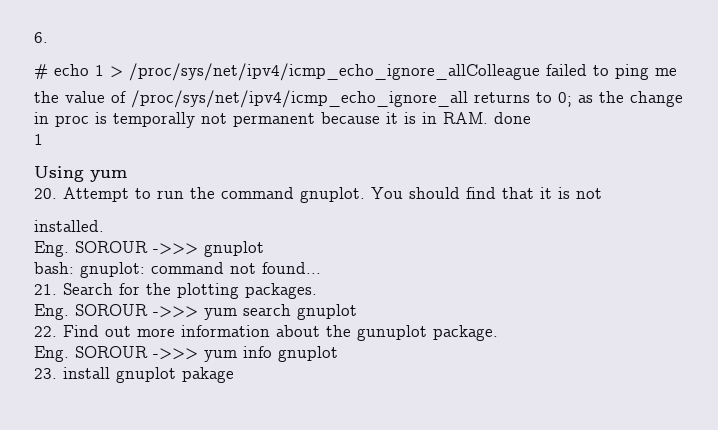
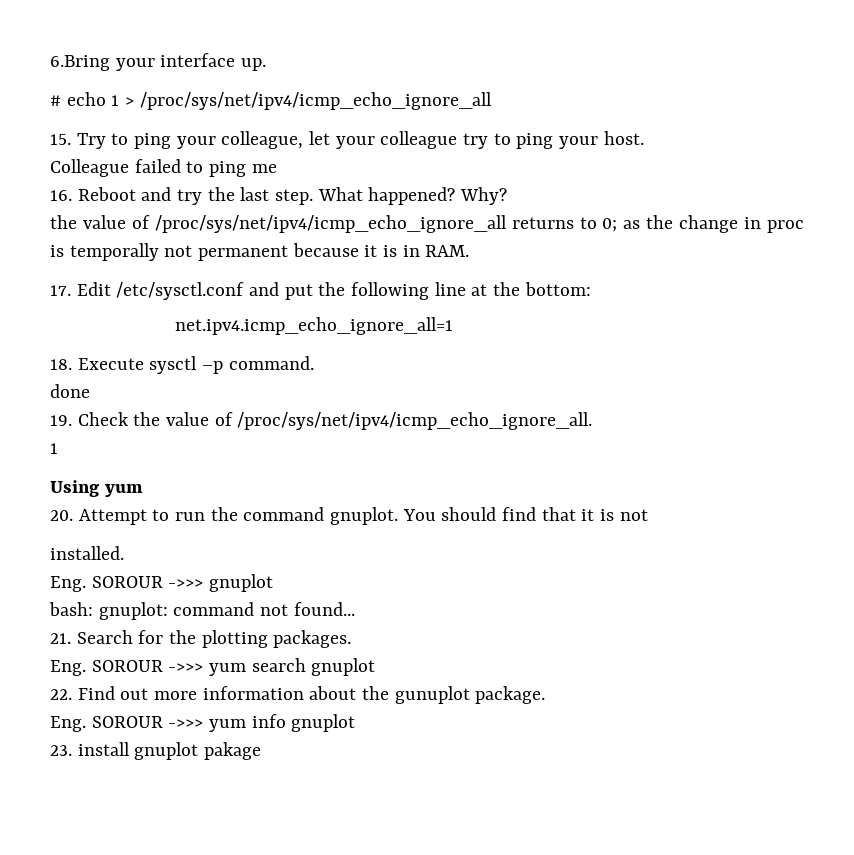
[34,32,48,43] 6. -> [50,53,267,71] 6.Bring your interface up.
[129,63,677,81] /proc/sys/net/ipv4/icmp_echo_ignore_allColleague failed to ping me -> [139,92,492,110] [50,131,644,149] [50,159,277,177] [50,187,508,205] /proc/sys/net/ipv4/icmp_echo_ignore_all // 15. Try to ping your colleague, let your colleague try to ping your host. // Colleague failed to ping me // 16. Reboot and try the last step. What happened? Why?
[494,112,531,124] done -> [50,282,591,300] [175,317,454,335] [50,356,314,374] [50,384,90,398] [50,412,593,430] // 17. Edit /etc/sysctl.conf and put the following line at the bottom: // net.ipv4.icmp_echo_ignore_all=1 // 18. Execute sysctl –p command. // done // 19. Check the value of /proc/sys/net/ipv4/icmp_echo_ignore_all.

